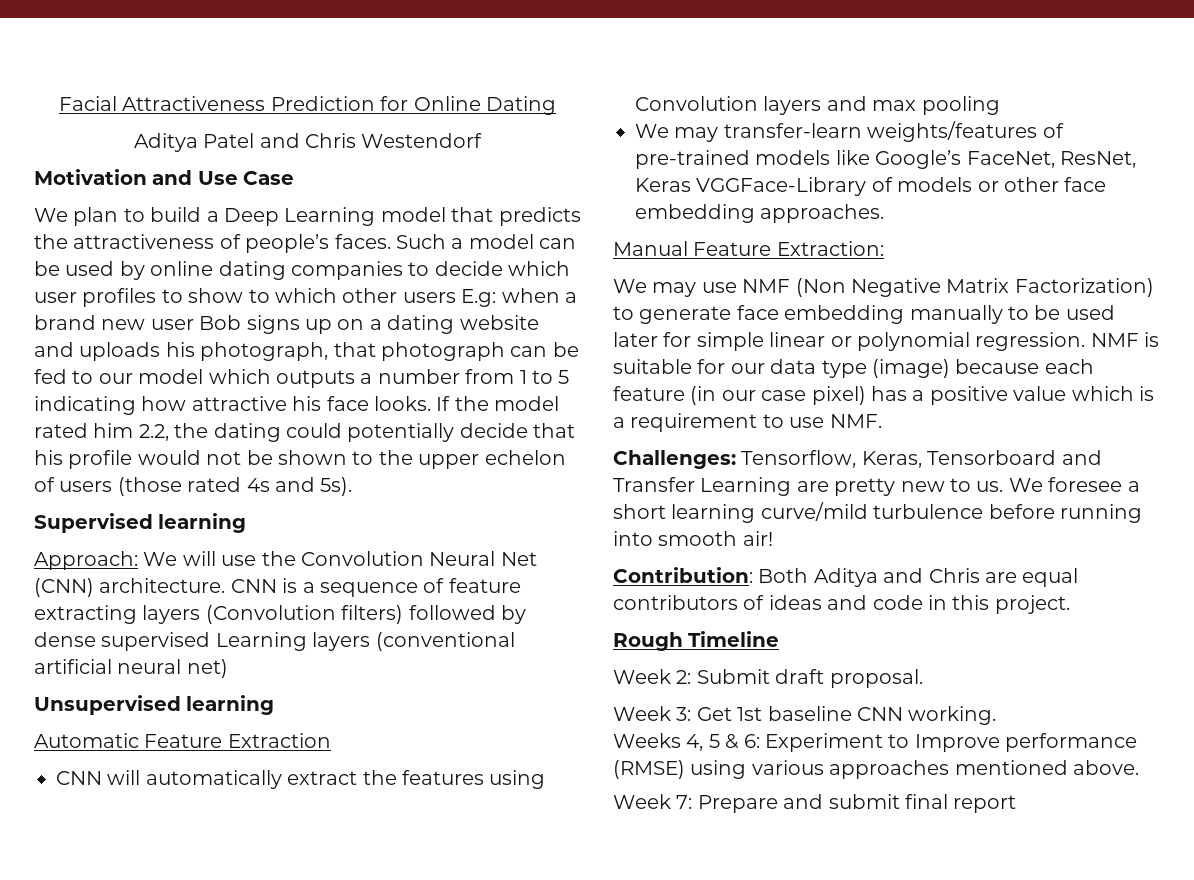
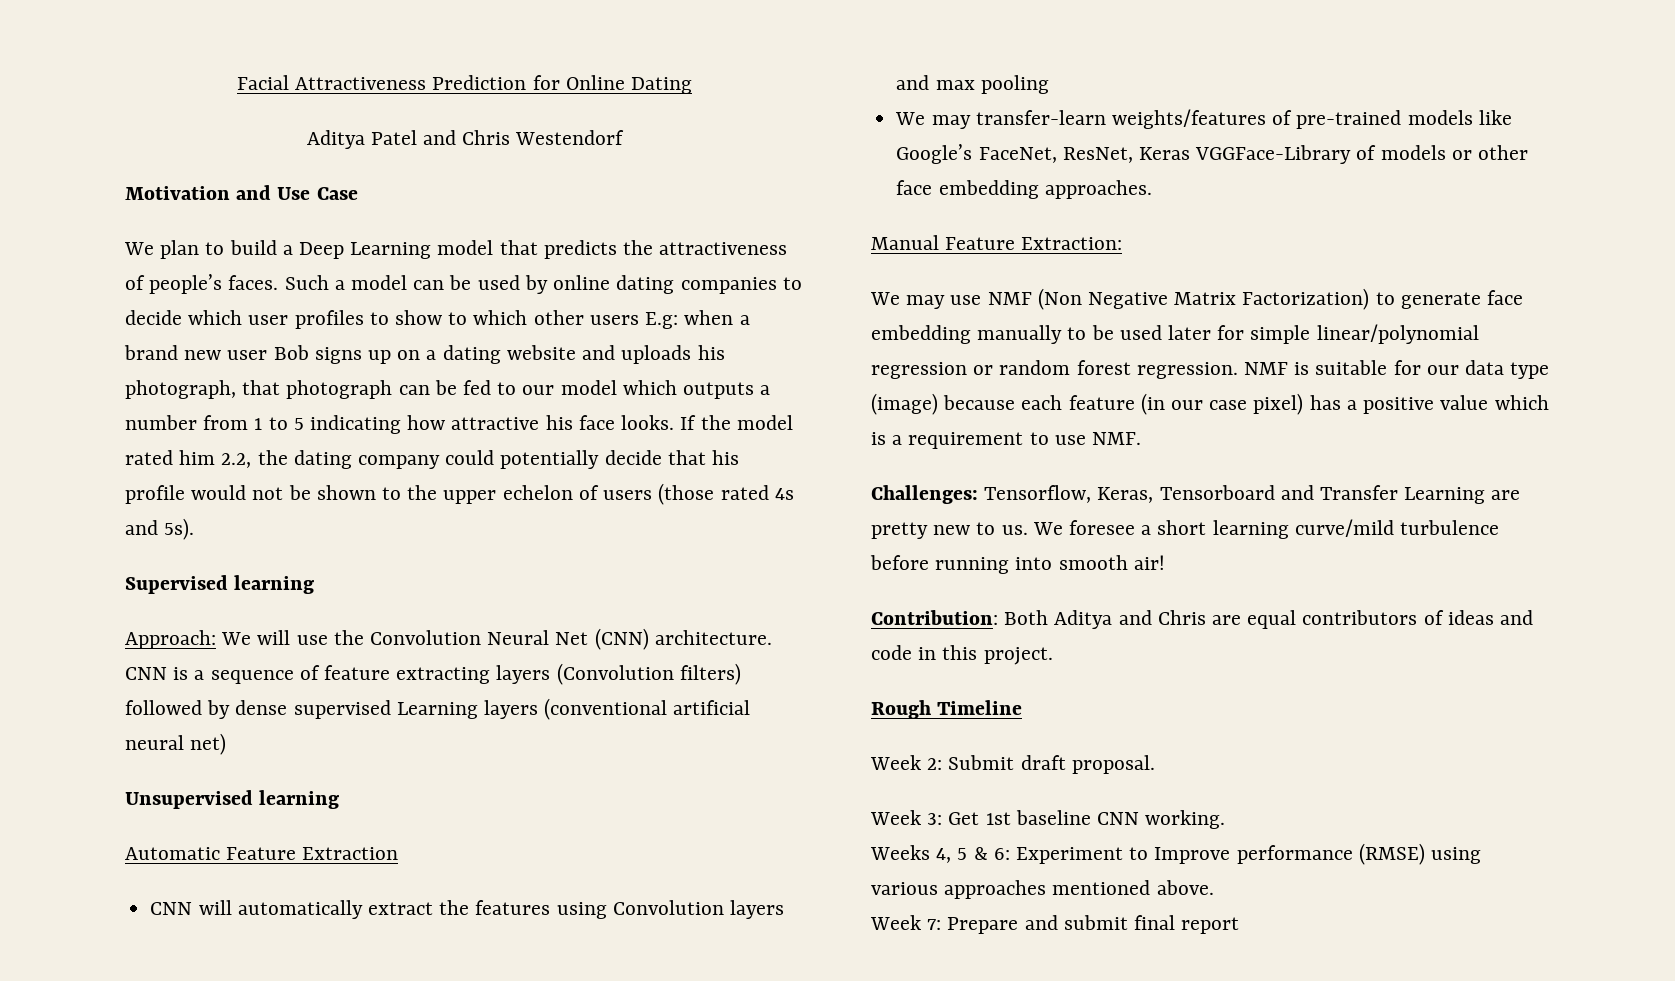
(281, 432) none -> [358,455,441,469] company
[769,332,970,351] linear or polynomial -> [1316,324,1479,344] [871,360,1131,379] linear/polynomial regression or random forest

